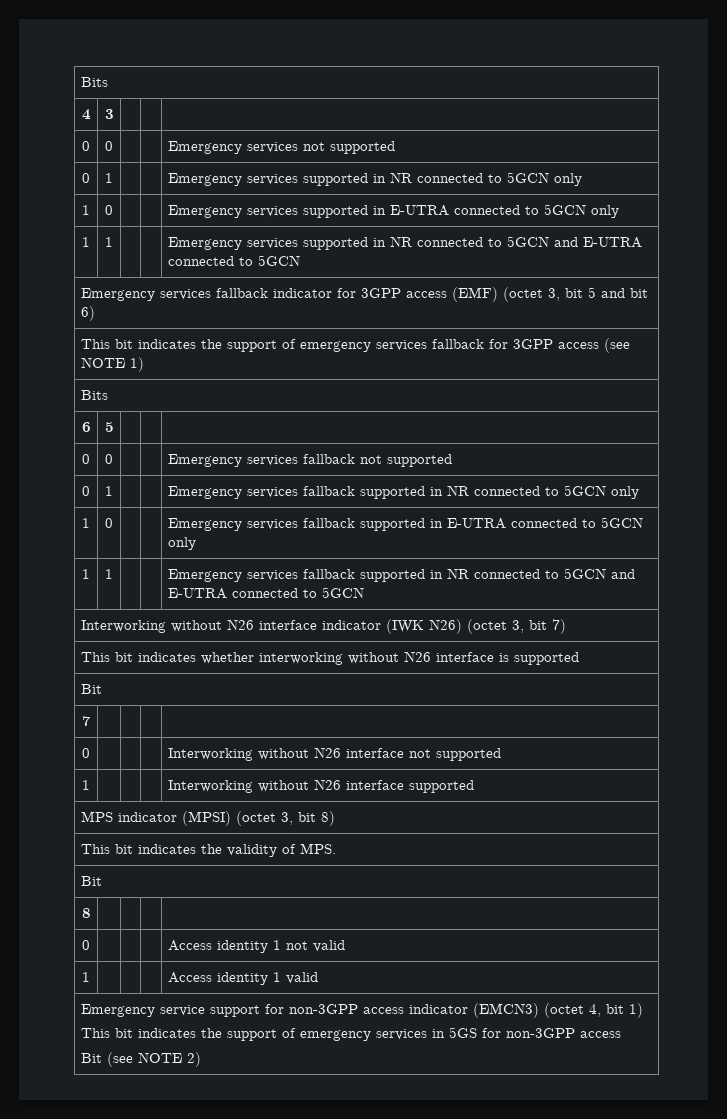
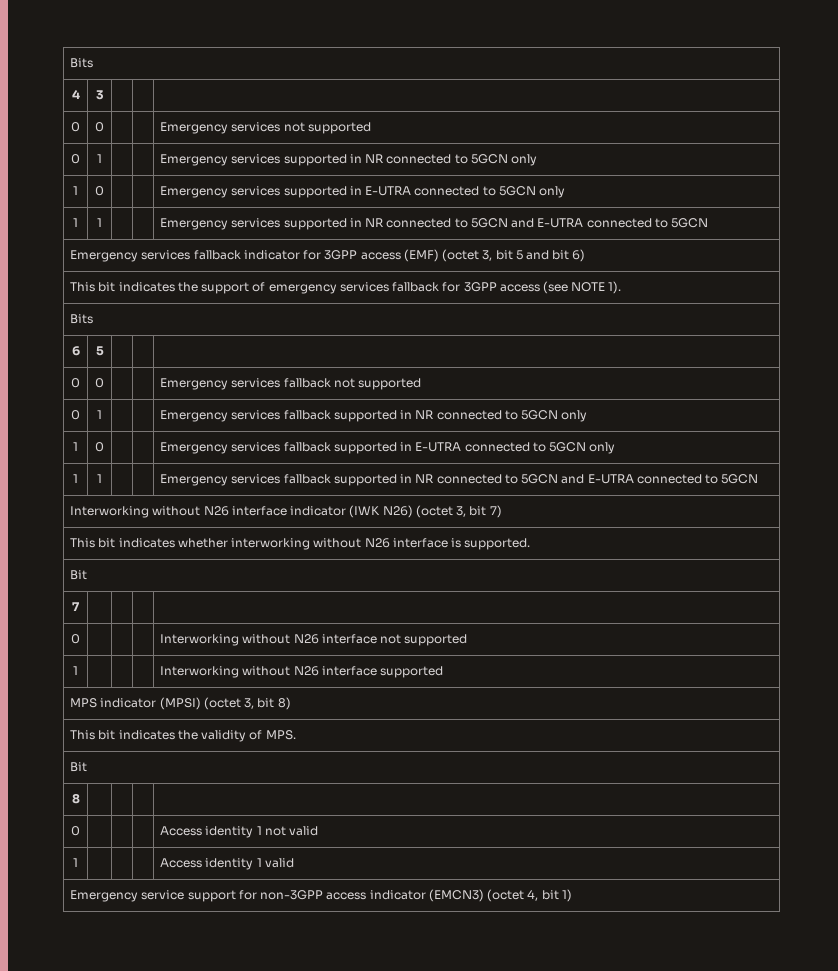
[129,357,144,372] 1) -> [608,281,622,294] 1).
[513,652,579,665] supported -> [464,538,531,550] supported.
[80,1027,621,1041] [80,1052,201,1067] // This bit indicates the support of emergency services in 5GS for non-3GPP access // Bit (see NOTE 2) -> (572, 895) none

